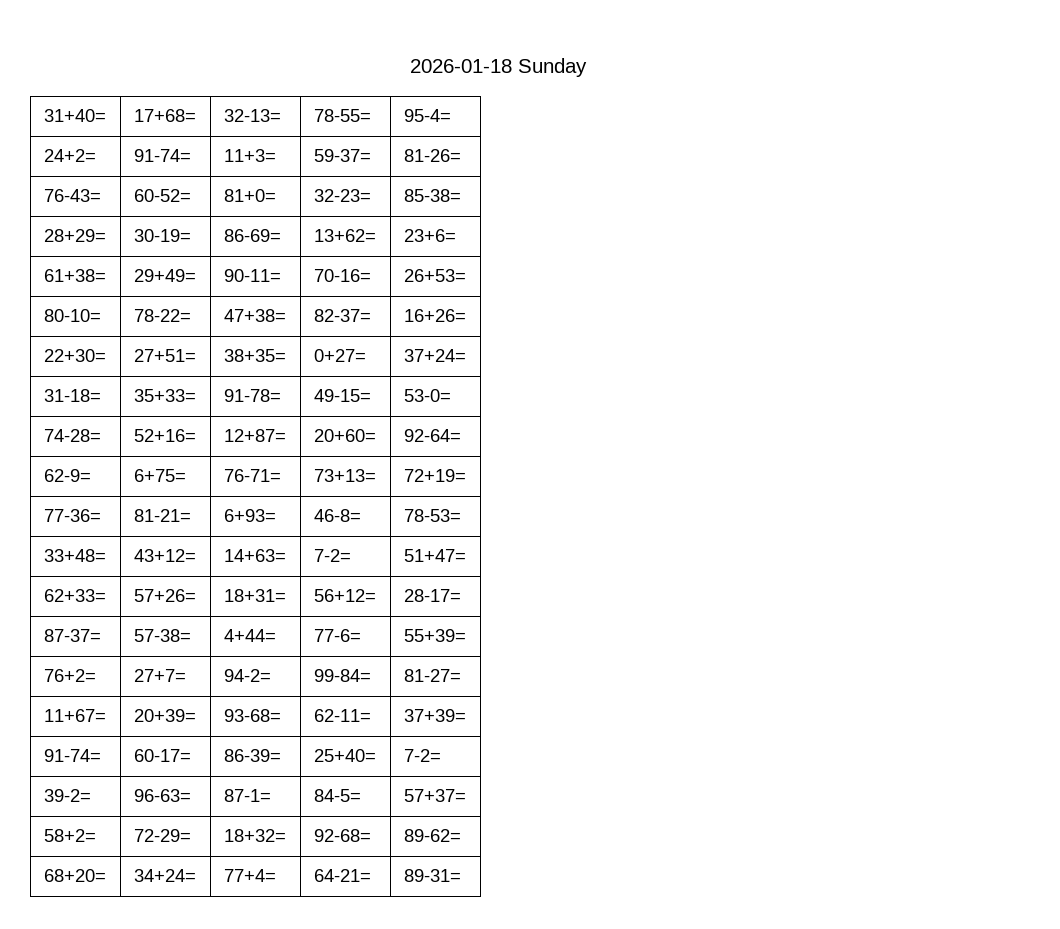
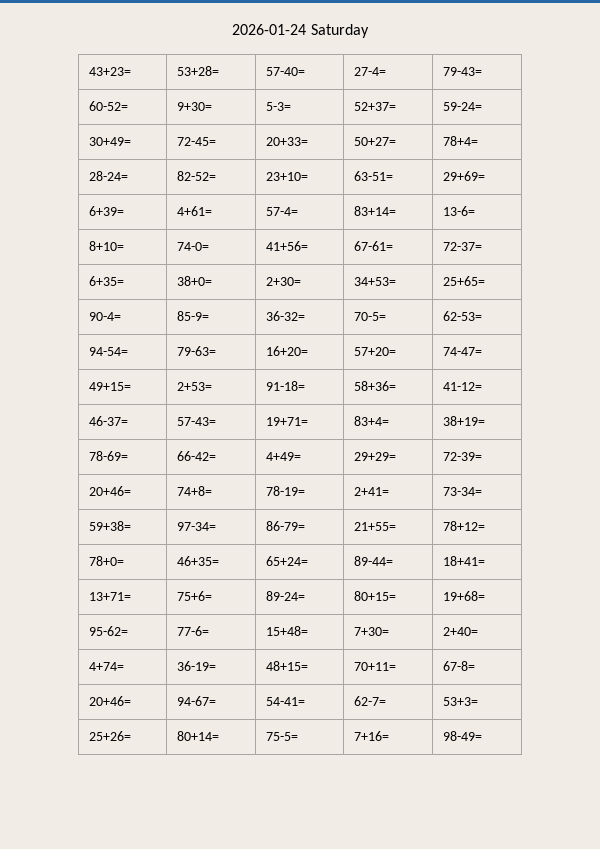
[409,58,587,77] [43,109,106,122] [133,109,196,122] [223,109,281,122] [313,109,371,122] [403,109,451,122] [43,149,96,162] [133,149,191,162] [223,149,276,162] [313,149,371,162] [403,149,461,162] [43,189,101,202] [133,189,191,202] [223,189,276,202] [313,189,371,202] [403,189,461,202] [43,229,106,242] [133,229,191,242] [223,229,281,242] [313,229,376,242] [403,229,456,242] [43,269,106,282] [133,269,196,282] [223,269,281,282] [313,269,371,282] [403,269,466,282] [43,309,101,322] [133,309,191,322] [223,309,286,322] [313,309,371,322] [403,309,466,322] [43,349,106,362] [133,349,196,362] [223,349,286,362] [313,349,366,362] [403,349,466,362] [43,389,101,402] [133,389,196,402] [223,389,281,402] [313,389,371,402] [403,389,451,402] [43,429,101,442] [133,429,196,442] [223,429,286,442] [313,429,376,442] [403,429,461,442] [43,469,91,482] [133,469,186,482] [223,469,281,482] [313,469,376,482] [403,469,466,482] [43,509,101,522] [133,509,191,522] [223,509,276,522] [313,509,361,522] [403,509,461,522] [43,549,106,562] [133,549,196,562] [223,549,286,562] [313,549,351,562] [403,549,466,562] [43,589,106,602] [133,589,196,602] [223,589,286,602] [313,589,376,602] [403,589,461,602] [43,629,101,642] [133,629,191,642] [223,629,276,642] [313,629,361,642] [403,629,466,642] [43,669,96,682] [133,669,186,682] [223,669,271,682] [313,669,371,682] [403,669,461,682] [43,709,106,722] [133,709,196,722] [223,709,281,722] [313,709,371,722] [403,709,466,722] [43,749,101,762] [133,749,191,762] [223,749,281,762] [313,749,376,762] [403,749,441,762] [43,789,91,802] [133,789,191,802] [223,789,271,802] [313,789,361,802] [403,789,466,802] [43,829,96,842] [133,829,191,842] [223,829,286,842] [313,829,371,842] [403,829,461,842] [43,869,106,882] [133,869,196,882] [223,869,276,882] [313,869,371,882] [403,869,461,882] 2026-01-18 Sunday // 31+40= | 17+68= | 32-13= | 78-55= | 95-4= // 24+2= | 91-74= | 11+3= | 59-37= | 81-26= // 76-43= | 60-52= | 81+0= | 32-23= | 85-38= // 28+29= | 30-19= | 86-69= | 13+62= | 23+6= // 61+38= | 29+49= | 90-11= | 70-16= | 26+53= // 80-10= | 78-22= | 47+38= | 82-37= | 16+26= // 22+30= | 27+51= | 38+35= | 0+27= | 37+24= // 31-18= | 35+33= | 91-78= | 49-15= | 53-0= // 74-28= | 52+16= | 12+87= | 20+60= | 92-64= // 62-9= | 6+75= | 76-71= | 73+13= | 72+19= // 77-36= | 81-21= | 6+93= | 46-8= | 78-53= // 33+48= | 43+12= | 14+63= | 7-2= | 51+47= // 62+33= | 57+26= | 18+31= | 56+12= | 28-17= // 87-37= | 57-38= | 4+44= | 77-6= | 55+39= // 76+2= | 27+7= | 94-2= | 99-84= | 81-27= // 11+67= | 20+39= | 93-68= | 62-11= | 37+39= // 91-74= | 60-17= | 86-39= | 25+40= | 7-2= // 39-2= | 96-63= | 87-1= | 84-5= | 57+37= // 58+2= | 72-29= | 18+32= | 92-68= | 89-62= // 68+20= | 34+24= | 77+4= | 64-21= | 89-31= -> [232,24,369,38] [88,67,131,76] [176,66,219,76] [265,67,305,76] [353,67,386,76] [442,67,482,76] [88,101,128,111] [176,102,212,111] [265,102,291,111] [353,102,396,111] [442,102,482,111] [88,137,131,146] [176,137,216,146] [265,137,308,146] [353,137,396,146] [442,136,478,146] [88,171,128,181] [176,171,216,181] [265,172,308,181] [353,171,393,181] [442,171,485,181] [88,206,124,216] [176,206,212,216] [265,207,298,216] [353,206,396,216] [442,206,475,216] [88,241,124,251] [176,242,209,251] [265,241,308,251] [353,241,393,251] [442,242,482,251] [88,276,124,286] [176,276,212,286] [265,277,301,286] [353,277,396,286] [442,276,485,286] [88,312,121,321] [176,311,209,321] [265,311,305,321] [353,312,386,321] [442,311,482,321] [88,347,128,356] [176,346,216,356] [265,346,308,356] [353,347,396,356] [442,347,482,356] [88,382,131,391] [176,382,212,391] [265,381,305,391] [353,381,396,391] [442,382,482,391] [88,416,128,426] [176,417,216,426] [265,417,308,426] [353,416,389,426] [442,416,485,426] [88,451,128,461] [176,451,216,461] [265,452,301,461] [353,452,396,461] [442,452,482,461] [88,486,131,496] [176,486,212,496] [265,486,305,496] [353,487,389,496] [442,487,482,496] [88,521,131,531] [176,522,216,531] [265,521,305,531] [353,522,396,531] [442,521,485,531] [88,556,124,566] [176,556,219,566] [265,556,308,566] [353,556,393,566] [442,556,485,566] [88,592,131,601] [176,591,212,601] [265,591,305,601] [353,591,396,601] [442,591,485,601] [88,626,128,636] [176,626,209,636] [265,626,308,636] [353,627,389,636] [442,627,478,636] [88,662,124,671] [176,661,216,671] [265,661,308,671] [353,662,396,671] [442,661,475,671] [88,696,131,706] [176,696,216,706] [265,697,305,706] [353,696,386,706] [442,697,478,706] [88,731,131,741] [176,731,219,741] [265,732,298,741] [353,731,389,741] [442,731,482,741] 2026-01-24 Saturday // 43+23= | 53+28= | 57-40= | 27-4= | 79-43= // 60-52= | 9+30= | 5-3= | 52+37= | 59-24= // 30+49= | 72-45= | 20+33= | 50+27= | 78+4= // 28-24= | 82-52= | 23+10= | 63-51= | 29+69= // 6+39= | 4+61= | 57-4= | 83+14= | 13-6= // 8+10= | 74-0= | 41+56= | 67-61= | 72-37= // 6+35= | 38+0= | 2+30= | 34+53= | 25+65= // 90-4= | 85-9= | 36-32= | 70-5= | 62-53= // 94-54= | 79-63= | 16+20= | 57+20= | 74-47= // 49+15= | 2+53= | 91-18= | 58+36= | 41-12= // 46-37= | 57-43= | 19+71= | 83+4= | 38+19= // 78-69= | 66-42= | 4+49= | 29+29= | 72-39= // 20+46= | 74+8= | 78-19= | 2+41= | 73-34= // 59+38= | 97-34= | 86-79= | 21+55= | 78+12= // 78+0= | 46+35= | 65+24= | 89-44= | 18+41= // 13+71= | 75+6= | 89-24= | 80+15= | 19+68= // 95-62= | 77-6= | 15+48= | 7+30= | 2+40= // 4+74= | 36-19= | 48+15= | 70+11= | 67-8= // 20+46= | 94-67= | 54-41= | 62-7= | 53+3= // 25+26= | 80+14= | 75-5= | 7+16= | 98-49=

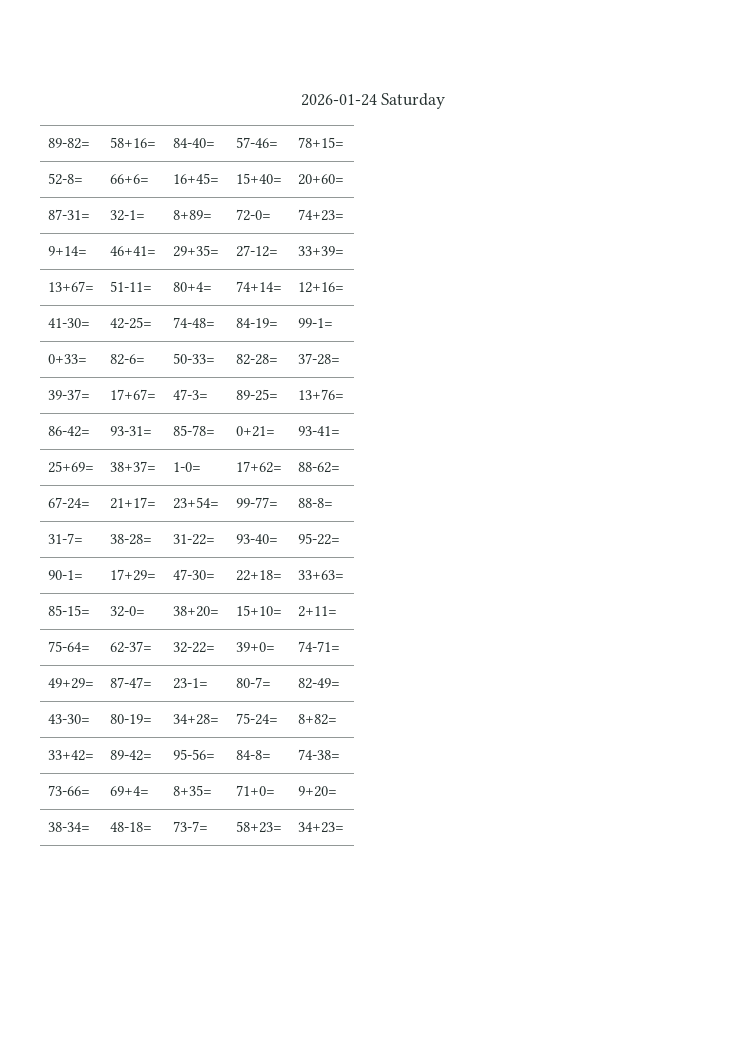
[88,67,131,76] [176,66,219,76] [265,67,305,76] [353,67,386,76] [442,67,482,76] [88,101,128,111] [176,102,212,111] [265,102,291,111] [353,102,396,111] [442,102,482,111] [88,137,131,146] [176,137,216,146] [265,137,308,146] [353,137,396,146] [442,136,478,146] [88,171,128,181] [176,171,216,181] [265,172,308,181] [353,171,393,181] [442,171,485,181] [88,206,124,216] [176,206,212,216] [265,207,298,216] [353,206,396,216] [442,206,475,216] [88,241,124,251] [176,242,209,251] [265,241,308,251] [353,241,393,251] [442,242,482,251] [88,276,124,286] [176,276,212,286] [265,277,301,286] [353,277,396,286] [442,276,485,286] [88,312,121,321] [176,311,209,321] [265,311,305,321] [353,312,386,321] [442,311,482,321] [88,347,128,356] [176,346,216,356] [265,346,308,356] [353,347,396,356] [442,347,482,356] [88,382,131,391] [176,382,212,391] [265,381,305,391] [353,381,396,391] [442,382,482,391] [88,416,128,426] [176,417,216,426] [265,417,308,426] [353,416,389,426] [442,416,485,426] [88,451,128,461] [176,451,216,461] [265,452,301,461] [353,452,396,461] [442,452,482,461] [88,486,131,496] [176,486,212,496] [265,486,305,496] [353,487,389,496] [442,487,482,496] [88,521,131,531] [176,522,216,531] [265,521,305,531] [353,522,396,531] [442,521,485,531] [88,556,124,566] [176,556,219,566] [265,556,308,566] [353,556,393,566] [442,556,485,566] [88,592,131,601] [176,591,212,601] [265,591,305,601] [353,591,396,601] [442,591,485,601] [88,626,128,636] [176,626,209,636] [265,626,308,636] [353,627,389,636] [442,627,478,636] [88,662,124,671] [176,661,216,671] [265,661,308,671] [353,662,396,671] [442,661,475,671] [88,696,131,706] [176,696,216,706] [265,697,305,706] [353,696,386,706] [442,697,478,706] [88,731,131,741] [176,731,219,741] [265,732,298,741] [353,731,389,741] [442,731,482,741] 43+23= | 53+28= | 57-40= | 27-4= | 79-43= // 60-52= | 9+30= | 5-3= | 52+37= | 59-24= // 30+49= | 72-45= | 20+33= | 50+27= | 78+4= // 28-24= | 82-52= | 23+10= | 63-51= | 29+69= // 6+39= | 4+61= | 57-4= | 83+14= | 13-6= // 8+10= | 74-0= | 41+56= | 67-61= | 72-37= // 6+35= | 38+0= | 2+30= | 34+53= | 25+65= // 90-4= | 85-9= | 36-32= | 70-5= | 62-53= // 94-54= | 79-63= | 16+20= | 57+20= | 74-47= // 49+15= | 2+53= | 91-18= | 58+36= | 41-12= // 46-37= | 57-43= | 19+71= | 83+4= | 38+19= // 78-69= | 66-42= | 4+49= | 29+29= | 72-39= // 20+46= | 74+8= | 78-19= | 2+41= | 73-34= // 59+38= | 97-34= | 86-79= | 21+55= | 78+12= // 78+0= | 46+35= | 65+24= | 89-44= | 18+41= // 13+71= | 75+6= | 89-24= | 80+15= | 19+68= // 95-62= | 77-6= | 15+48= | 7+30= | 2+40= // 4+74= | 36-19= | 48+15= | 70+11= | 67-8= // 20+46= | 94-67= | 54-41= | 62-7= | 53+3= // 25+26= | 80+14= | 75-5= | 7+16= | 98-49= -> [47,138,90,149] [109,137,156,148] [172,138,215,148] [235,137,278,148] [297,137,344,148] [47,173,83,185] [109,174,149,184] [172,173,219,184] [235,173,282,184] [297,174,344,185] [47,209,90,220] [109,210,145,221] [172,210,212,220] [235,209,271,221] [297,209,344,221] [47,246,87,256] [109,246,156,256] [172,245,219,257] [235,245,278,257] [297,246,344,256] [47,281,94,292] [109,281,152,292] [172,282,212,292] [235,281,282,292] [297,282,344,293] [47,318,90,328] [109,317,152,329] [172,317,215,328] [235,318,278,328] [297,318,333,328] [47,354,87,364] [109,354,145,365] [172,353,215,364] [235,354,278,365] [297,353,340,365] [47,389,90,400] [109,389,156,400] [172,389,208,400] [235,389,278,401] [297,389,344,400] [47,426,90,437] [109,426,152,436] [172,425,215,436] [235,426,275,437] [297,426,340,436] [47,461,94,473] [109,461,156,472] [172,462,201,472] [235,461,282,473] [297,462,340,473] [47,497,90,509] [109,497,156,509] [172,497,219,509] [235,497,278,508] [297,498,333,508] [47,533,83,544] [109,534,152,545] [172,534,215,545] [235,534,278,544] [297,533,340,545] [47,570,83,580] [109,569,156,581] [172,569,215,580] [235,570,282,581] [297,570,344,580] [47,605,90,616] [109,606,145,617] [172,606,219,617] [235,605,282,616] [297,606,337,617] [47,641,90,652] [109,641,152,653] [172,642,215,653] [235,642,275,652] [297,641,340,652] [47,678,94,689] [109,677,152,688] [172,678,208,689] [235,677,271,688] [297,678,340,689] [47,714,90,724] [109,714,152,724] [172,714,219,725] [235,713,278,725] [297,714,337,725] [47,750,94,761] [109,750,152,761] [172,749,215,760] [235,750,271,760] [297,749,340,760] [47,785,90,796] [109,786,149,796] [172,785,212,796] [235,785,275,796] [297,786,337,797] [47,822,90,832] [109,822,152,832] [172,821,208,832] [235,821,282,833] [297,822,344,833] 89-82= | 58+16= | 84-40= | 57-46= | 78+15= // 52-8= | 66+6= | 16+45= | 15+40= | 20+60= // 87-31= | 32-1= | 8+89= | 72-0= | 74+23= // 9+14= | 46+41= | 29+35= | 27-12= | 33+39= // 13+67= | 51-11= | 80+4= | 74+14= | 12+16= // 41-30= | 42-25= | 74-48= | 84-19= | 99-1= // 0+33= | 82-6= | 50-33= | 82-28= | 37-28= // 39-37= | 17+67= | 47-3= | 89-25= | 13+76= // 86-42= | 93-31= | 85-78= | 0+21= | 93-41= // 25+69= | 38+37= | 1-0= | 17+62= | 88-62= // 67-24= | 21+17= | 23+54= | 99-77= | 88-8= // 31-7= | 38-28= | 31-22= | 93-40= | 95-22= // 90-1= | 17+29= | 47-30= | 22+18= | 33+63= // 85-15= | 32-0= | 38+20= | 15+10= | 2+11= // 75-64= | 62-37= | 32-22= | 39+0= | 74-71= // 49+29= | 87-47= | 23-1= | 80-7= | 82-49= // 43-30= | 80-19= | 34+28= | 75-24= | 8+82= // 33+42= | 89-42= | 95-56= | 84-8= | 74-38= // 73-66= | 69+4= | 8+35= | 71+0= | 9+20= // 38-34= | 48-18= | 73-7= | 58+23= | 34+23=

